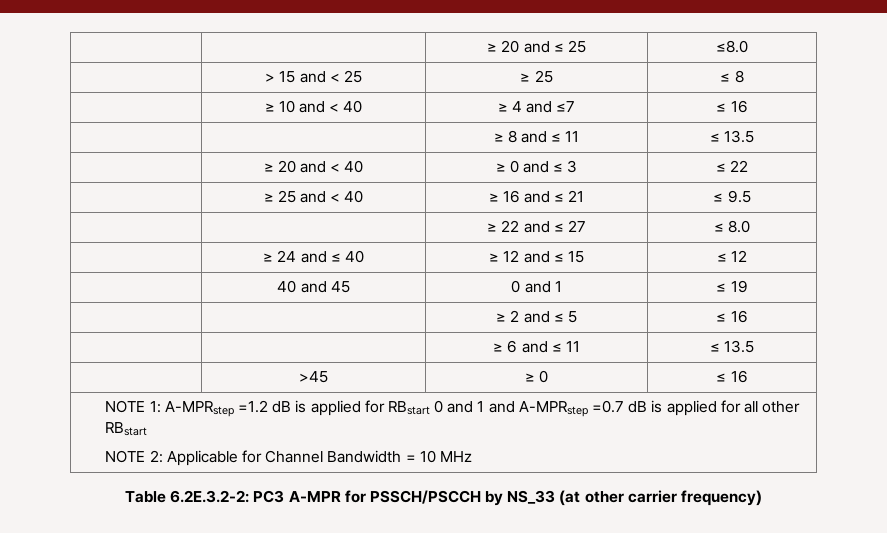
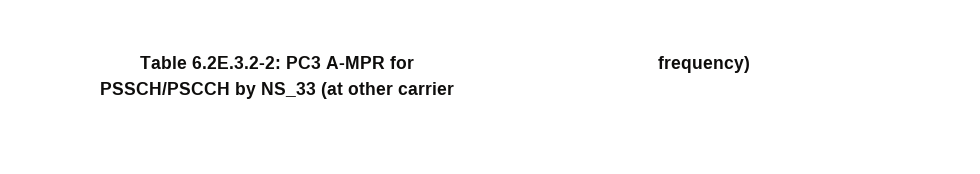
[487,40,586,53] [716,40,748,53] [265,70,362,83] [520,70,553,83] [720,70,744,83] [264,100,363,113] [497,101,576,113] [716,100,748,113] [493,130,580,143] [709,130,755,143] [263,160,364,173] [495,160,578,173] [715,160,749,172] [263,190,364,203] [488,190,585,203] [713,190,751,203] [487,220,586,233] [713,220,751,233] [263,250,364,263] [489,250,584,263] [716,250,748,262] [277,280,350,293] [511,280,562,293] [716,280,748,293] [496,310,577,323] [716,310,748,323] [493,340,580,353] [709,340,755,353] [299,371,328,383] [524,370,549,383] [716,370,748,383] [105,400,801,417] [105,422,148,436] [105,450,472,466] | | ≥ 20 and ≤ 25 | ≤8.0 // | > 15 and < 25 | ≥ 25 | ≤ 8 // | ≥ 10 and < 40 | ≥ 4 and ≤7 | ≤ 16 // | | ≥ 8 and ≤ 11 | ≤ 13.5 // | ≥ 20 and < 40 | ≥ 0 and ≤ 3 | ≤ 22 // | ≥ 25 and < 40 | ≥ 16 and ≤ 21 | ≤ 9.5 // | | ≥ 22 and ≤ 27 | ≤ 8.0 // | ≥ 24 and ≤ 40 | ≥ 12 and ≤ 15 | ≤ 12 // | 40 and 45 | 0 and 1 | ≤ 19 // | | ≥ 2 and ≤ 5 | ≤ 16 // | | ≥ 6 and ≤ 11 | ≤ 13.5 // | >45 | ≥ 0 | ≤ 16 // NOTE 1: A-MPRstep =1.2 dB is applied for RBstart 0 and 1 and A-MPRstep =0.7 dB is applied for all other RBstart // NOTE 2: Applicable for Channel Bandwidth = 10 MHz // -> (139, 62) none

